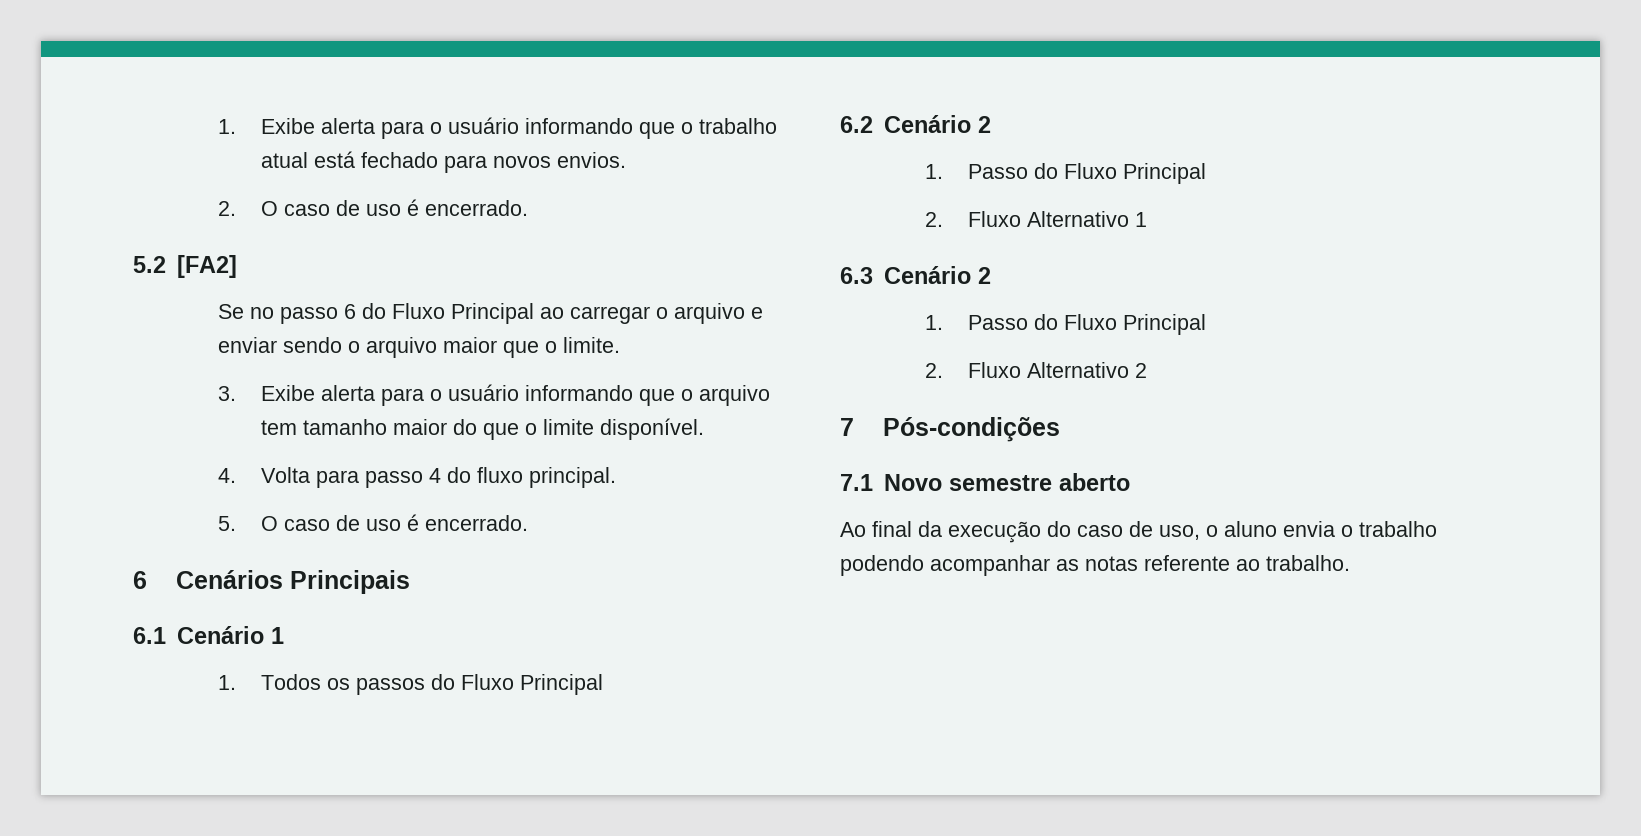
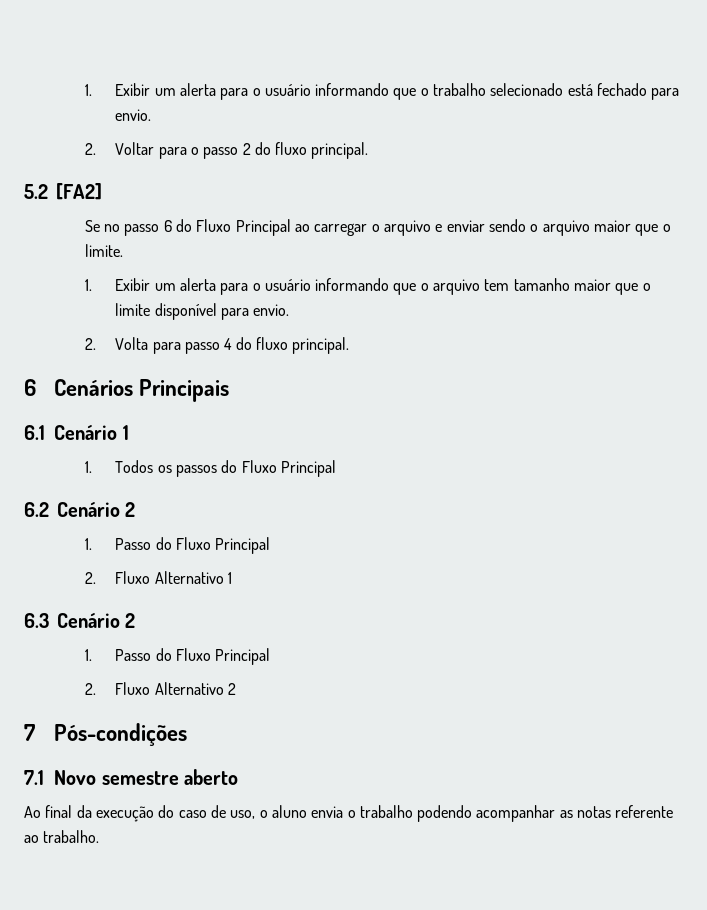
[218,118,315,134] 1. Exibe -> [84,83,176,96] 1. Exibir um
[260,152,308,168] atual -> [490,83,564,96] selecionado
[492,152,626,168] [218,199,528,216] novos envios. // 2. O caso de uso é encerrado. -> [115,109,152,121] [84,142,369,159] envio. // 2. Voltar para o passo 2 do fluxo principal.
[218,385,315,401] 3. Exibe -> [84,278,176,291] 1. Exibir um
[452,419,477,435] do -> (612, 285) none
[599,418,704,440] [218,468,237,483] disponível. // 4. -> [154,303,290,320] [84,338,96,350] disponível para envio. // 2.
[218,514,528,531] // 5. O caso de uso é encerrado. -> (350, 345) none

